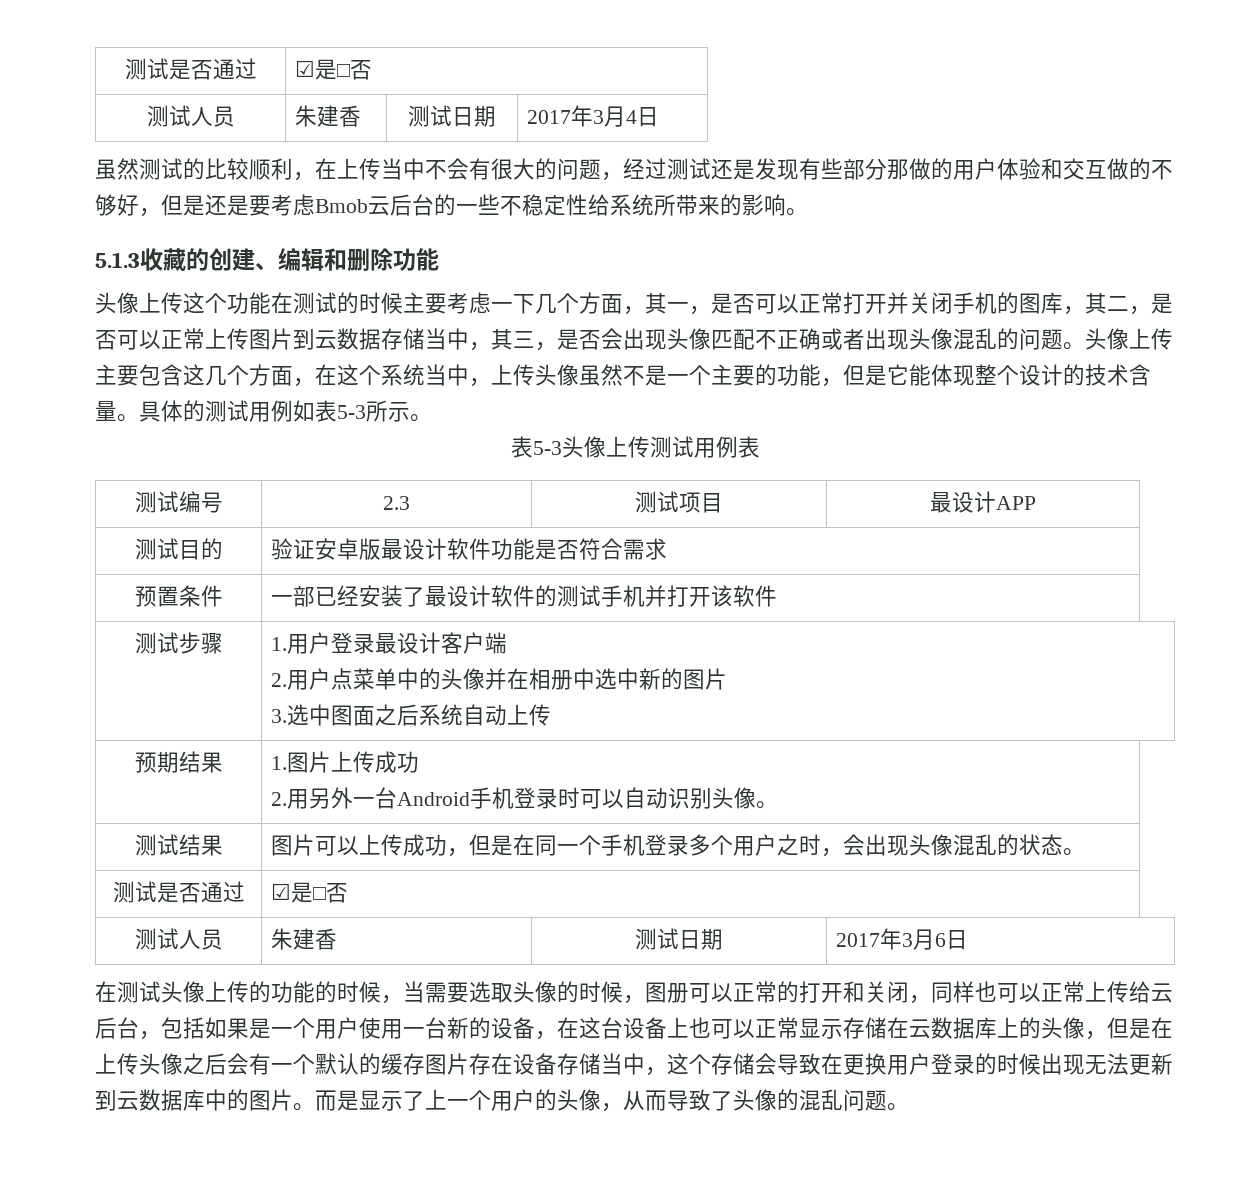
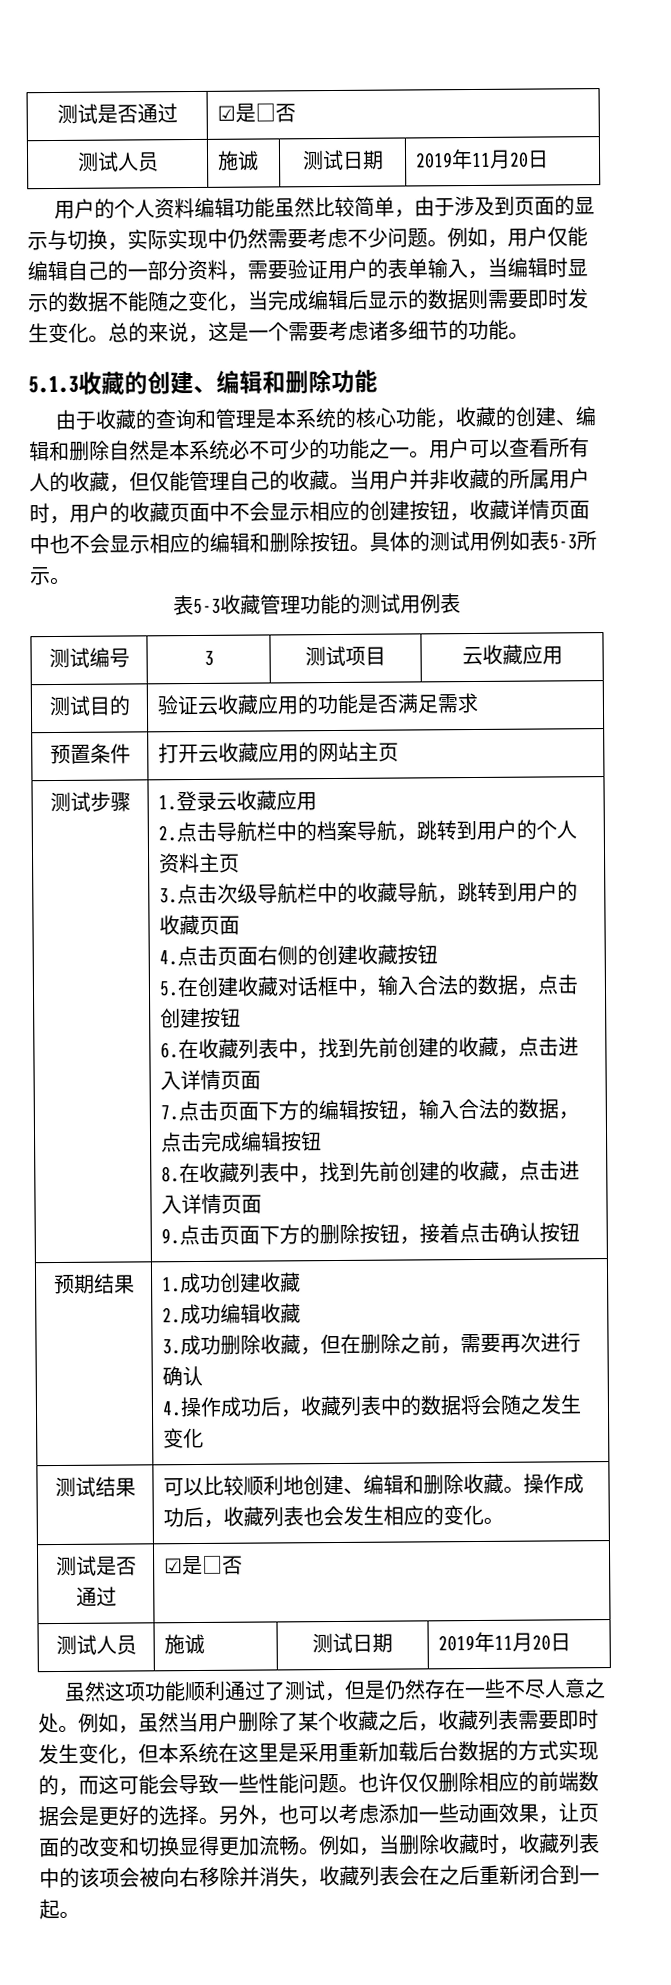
[124,58,257,80] [294,59,372,80] [146,105,235,127] [294,105,361,127] [408,105,496,127] [526,105,659,127] [95,158,1173,181] [95,194,786,217] 测试是否通过 | ☑是□否 // 测试人员 | 朱建香 | 测试日期 | 2017年3月4日 // 虽然测试的比较顺利，在上传当中不会有很大的问题，经过测试还是发现有些部分那做的用户体验和交互做的不够好，但是还是要考虑Bmob云后台的一些不稳定性给系统所带来的影响 -> [56,103,178,124] [217,103,297,123] [76,151,159,172] [217,150,260,171] [301,149,384,171] [415,148,550,170] [53,195,595,219] [27,226,588,251] [27,257,588,282] [27,288,589,313] [28,319,509,344] 测试是否通过 | ☑是□否 // 测试人员 | 施诚 | 测试日期 | 2019年11月20日 // 用户的个人资料编辑功能虽然比较简单，由于涉及到页面的显示与切换，实际实现中仍然需要考虑不少问题。例如，用户仅能编辑自己的一部分资料，需要验证用户的表单输入，当编辑时显示的数据不能随之变化，当完成编辑后显示的数据则需要即时发生变化。总的来说，这是一个需要考虑诸多细节的功能
[95,292,1173,315] [95,328,1173,351] [95,364,1151,387] [95,401,117,421] 头像上传这个功能在测试的时候主要考虑一下几个方面，其一，是否可以正常打开并关闭手机的图库，其二，是否可以正常上传图片到云数据存储当中，其三，是否会出现头像匹配不正确或者出现头像混乱的问题。头像上传主要包含这几个方面，在这个系统当中，上传头像虽然不是一个主要的功能，但是它能体现整个设计的技术含量 -> [54,406,596,430] [29,437,590,462] [29,468,590,493] [29,499,590,525] [29,531,350,555] 由于收藏的查询和管理是本系统的核心功能，收藏的创建、编辑和删除自然是本系统必不可少的功能之一。用户可以查看所有人的收藏，但仅能管理自己的收藏。当用户并非收藏的所属用户时，用户的收藏页面中不会显示相应的创建按钮，收藏详情页面中也不会显示相应的编辑和删除按钮
[561,436,650,458] 头像上传 -> [220,593,361,615] 收藏管理功能的
[383,496,410,510] 2.3 -> [203,650,214,666] 3
[930,491,1036,513] 最设计APP -> [461,644,563,666] 云收藏应用
[314,538,491,560] 安卓版最设计软件 -> [197,694,320,715] 云收藏应用的
[578,538,623,560] 符合 -> [397,693,440,714] 满足
[270,585,777,607] [134,632,223,654] [270,632,507,654] [270,668,727,690] [270,704,551,726] 一部已经安装了最设计软件的测试手机并打开该软件 // 测试步骤 | 1.用户登录最设计客户端 // 2.用户点菜单中的头像并在相册中选中新的图片 // 3.选中图面之后系统自动上传 -> [158,741,400,764] [49,791,131,813] [158,790,318,812] [158,819,578,843] [158,852,241,874] [159,881,579,905] [159,914,241,936] [159,944,439,967] [159,974,580,998] [160,1007,242,1029] [160,1036,580,1060] [160,1069,262,1091] [160,1098,580,1122] [160,1131,323,1153] [161,1160,581,1184] [161,1193,263,1215] [161,1222,581,1246] 打开云收藏应用的网站主页 // 测试步骤 | 1.登录云收藏应用 // 2.点击导航栏中的档案导航，跳转到用户的个人资料主页 // 3.点击次级导航栏中的收藏导航，跳转到用户的收藏页面 // 4.点击页面右侧的创建收藏按钮 // 5.在创建收藏对话框中，输入合法的数据，点击创建按钮 // 6.在收藏列表中，找到先前创建的收藏，点击进入详情页面 // 7.点击页面下方的编辑按钮，输入合法的数据，点击完成编辑按钮 // 8.在收藏列表中，找到先前创建的收藏，点击进入详情页面 // 9.点击页面下方的删除按钮，接着点击确认按钮
[286,751,419,773] [270,787,778,809] [134,834,223,856] [270,834,1063,857] 图片上传成功 // 2.用另外一台Android手机登录时可以自动识别头像。 // 测试结果 | 图片可以上传成功，但是在同一个手机登录多个用户之时，会出现头像混乱的状态 -> [180,1272,302,1294] [162,1303,302,1325] [162,1332,582,1356] [162,1365,204,1387] [162,1394,583,1418] [163,1427,205,1449] [54,1476,136,1498] [163,1473,585,1497] [163,1504,485,1528] 成功创建收藏 // 2.成功编辑收藏 // 3.成功删除收藏，但在删除之前，需要再次进行确认 // 4.操作成功后，收藏列表中的数据将会随之发生变化 // 测试结果 | 可以比较顺利地创建、编辑和删除收藏。操作成功后，收藏列表也会发生相应的变化
[270,928,337,950] [635,928,724,950] [835,928,968,950] [95,981,1173,1004] [95,1017,1173,1040] [95,1053,1173,1076] [95,1089,887,1112] 朱建香 | 测试日期 | 2017年3月6日 // 在测试头像上传的功能的时候，当需要选取头像的时候，图册可以正常的打开和关闭，同样也可以正常上传给云后台，包括如果是一个用户使用一台新的设备，在这台设备上也可以正常显示存储在云数据库上的头像，但是在上传头像之后会有一个默认的缓存图片存在设备存储当中，这个存储会导致在更换用户登录的时候出现无法更新到云数据库中的图片。而是显示了上一个用户的头像，从而导致了头像的混乱问题 -> [164,1633,206,1655] [311,1632,393,1654] [438,1631,572,1653] [63,1678,606,1702] [38,1709,599,1734] [38,1740,599,1765] [38,1771,599,1797] [38,1802,599,1827] [39,1833,600,1858] [39,1864,600,1889] [39,1898,60,1920] 施诚 | 测试日期 | 2019年11月20日 // 虽然这项功能顺利通过了测试，但是仍然存在一些不尽人意之处。例如，虽然当用户删除了某个收藏之后，收藏列表需要即时发生变化，但本系统在这里是采用重新加载后台数据的方式实现的，而这可能会导致一些性能问题。也许仅仅删除相应的前端数据会是更好的选择。另外，也可以考虑添加一些动画效果，让页面的改变和切换显得更加流畅。例如，当删除收藏时，收藏列表中的该项会被向右移除并消失，收藏列表会在之后重新闭合到一起

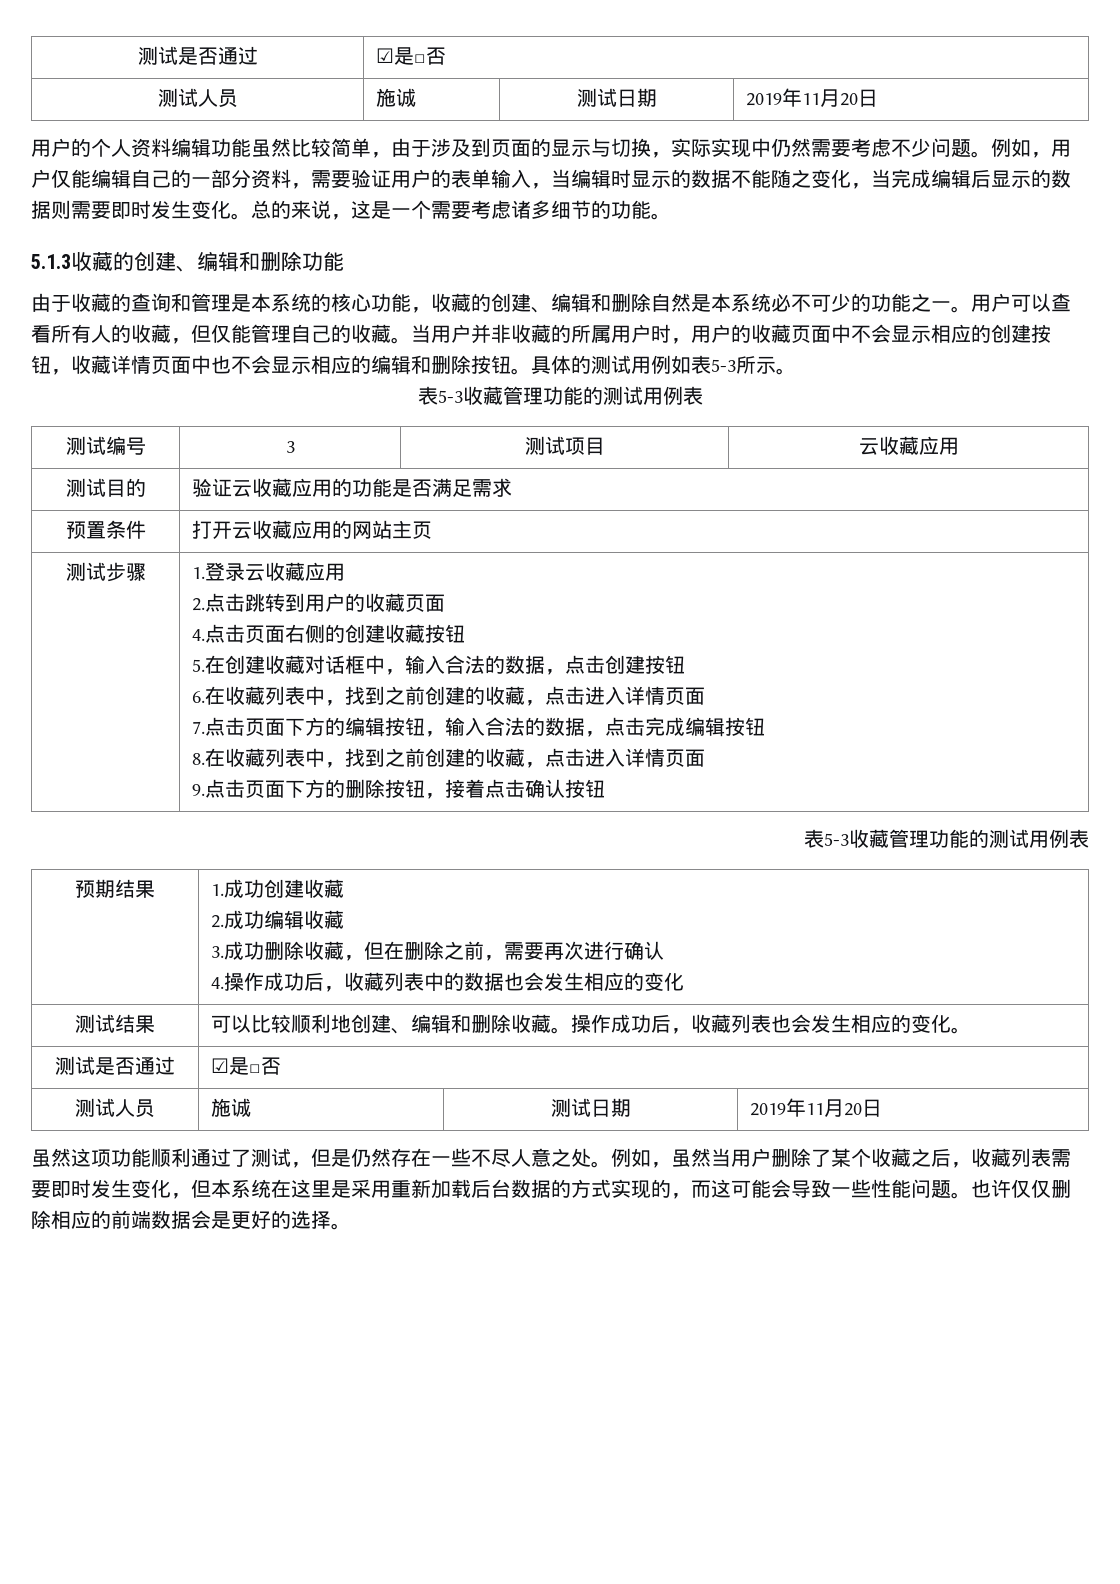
[216,819,578,842] [158,852,241,874] [159,882,459,905] 导航栏中的档案导航，跳转到用户的个人资料主页 // 3.点击次级导航栏中的收藏导航， -> (245, 602) none
[358,1037,380,1058] 先 -> [384,686,405,705] 之
[359,1161,381,1182] 先 -> [384,748,405,767] 之
(581, 1232) none -> [804,829,1089,848] // 表5-3收藏管理功能的测试用例表
[460,1394,583,1416] 将会随之发生 -> [503,972,644,991] 也会发生相应的
[218,1802,599,1826] [39,1833,600,1858] [39,1864,600,1889] [39,1898,80,1920] 另外，也可以考虑添加一些动画效果，让页面的改变和切换显得更加流畅。例如，当删除收藏时，收藏列表中的该项会被向右移除并消失，收藏列表会在之后重新闭合到一起。 -> (351, 1226) none

